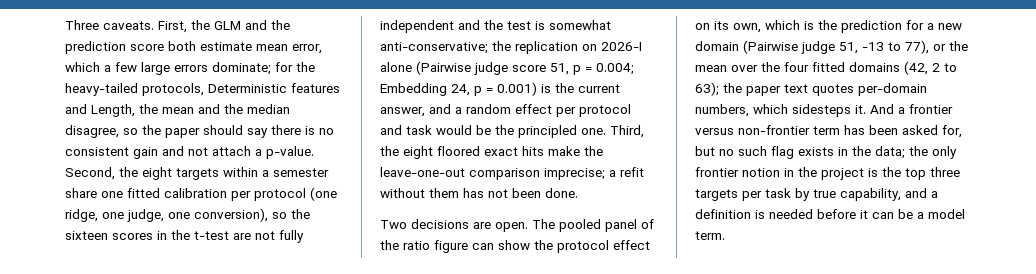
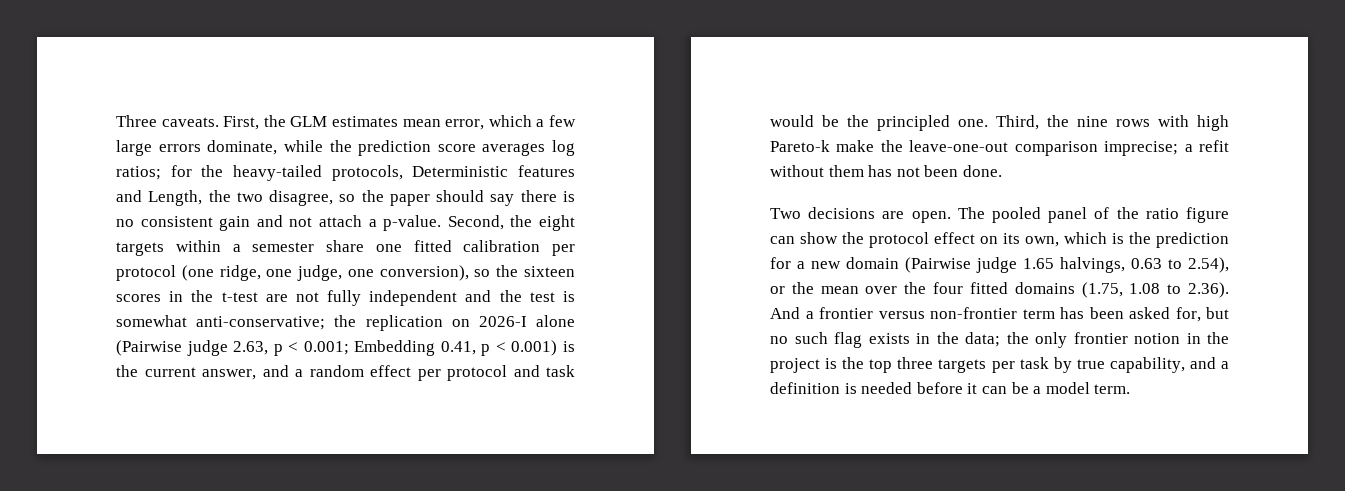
[245,20,290,30] [65,41,252,54] and the prediction score both estimate -> [332,116,398,127] estimates
[212,62,271,75] dominate; -> [207,140,575,156] [116,166,161,180] dominate, while the prediction score averages log ratios;
[162,104,290,114] mean and the median -> [236,192,263,202] two
[512,63,634,75] [380,83,493,96] score 51, p = 0.004; Embedding 24, p = -> [233,340,506,356] 2.63, p < 0.001; Embedding 0.41, p <
[403,146,544,159] eight floored exact hits -> [1077,115,1229,131] [770,140,830,152] nine rows with high Pareto-k
[839,40,929,54] 51, −13 to 77), -> [1023,257,1229,273] 1.65 halvings, 0.63 to 2.54),
[904,61,957,75] [695,82,927,96] [695,104,866,117] (42, 2 to 63); the paper text quotes per-domain numbers, which sidesteps it. -> [1081,282,1229,298] (1.75, 1.08 to 2.36).

